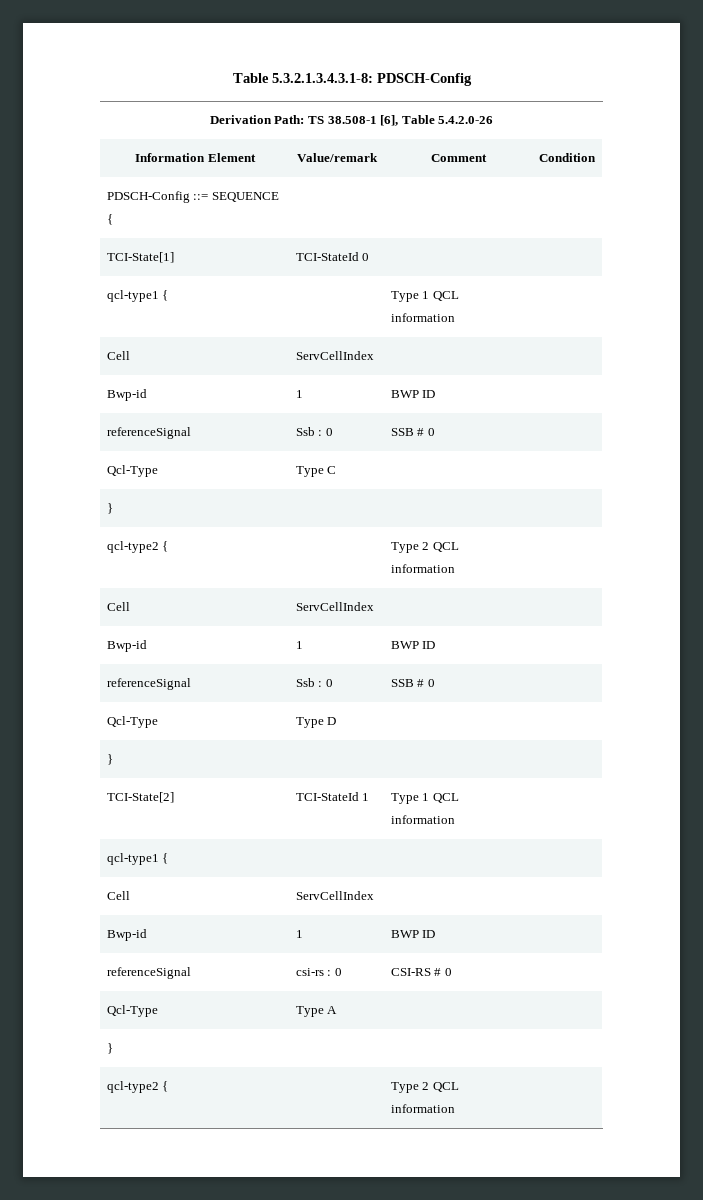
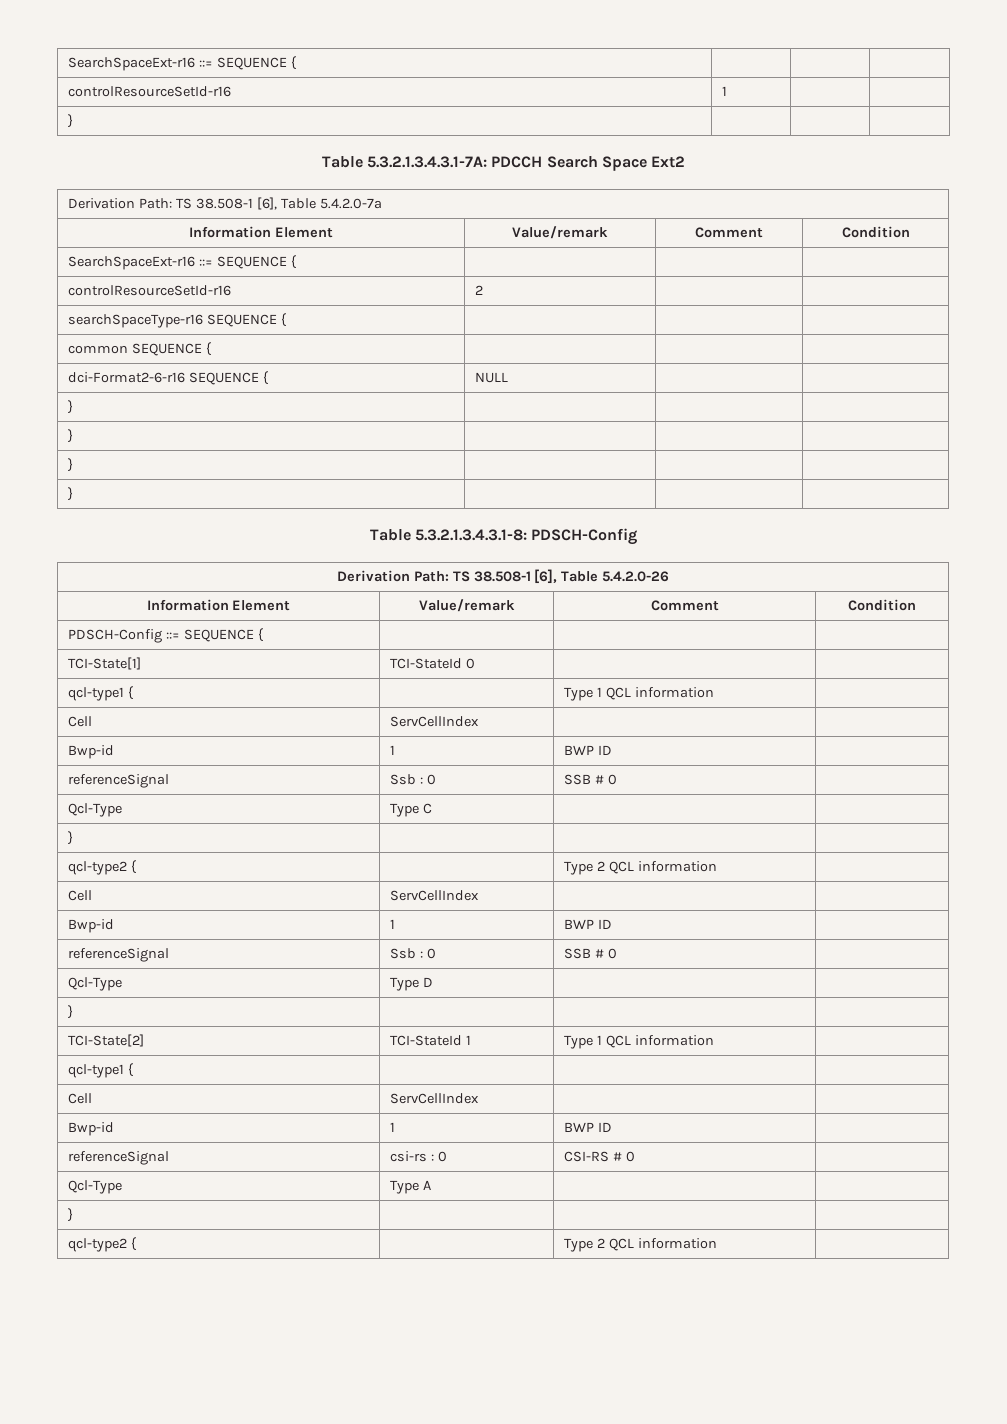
(232, 78) none -> [68,56,297,71] [68,86,232,97] [722,86,728,96] [68,114,74,128] [321,156,686,171] [68,197,382,210] [189,226,333,238] [511,226,608,239] [695,227,763,238] [841,226,910,238] [68,255,297,270] [68,285,232,296] [475,285,484,295] [68,313,287,328] [68,342,212,356] [68,371,269,385] [475,372,509,383] [68,400,74,414] [68,429,74,443] [68,458,74,472] [68,487,74,501] SearchSpaceExt-r16 ::= SEQUENCE { | | | // controlResourceSetId-r16 | 1 | | // } | | | // Table 5.3.2.1.3.4.3.1-7A: PDCCH Search Space Ext2 // Derivation Path: TS 38.508-1 [6], Table 5.4.2.0-7a // Information Element | Value/remark | Comment | Condition // SearchSpaceExt-r16 ::= SEQUENCE { | | | // controlResourceSetId-r16 | 2 | | // searchSpaceType-r16 SEQUENCE { | | | // common SEQUENCE { | | | // dci-Format2-6-r16 SEQUENCE { | NULL | | // } | | | // } | | | // } | | | // } | | | //

